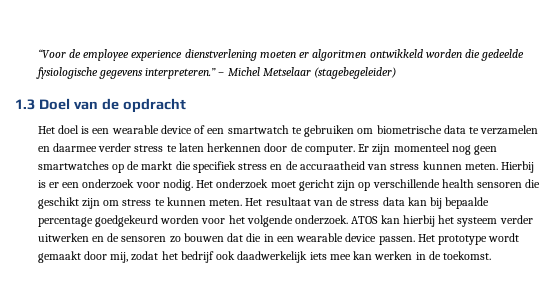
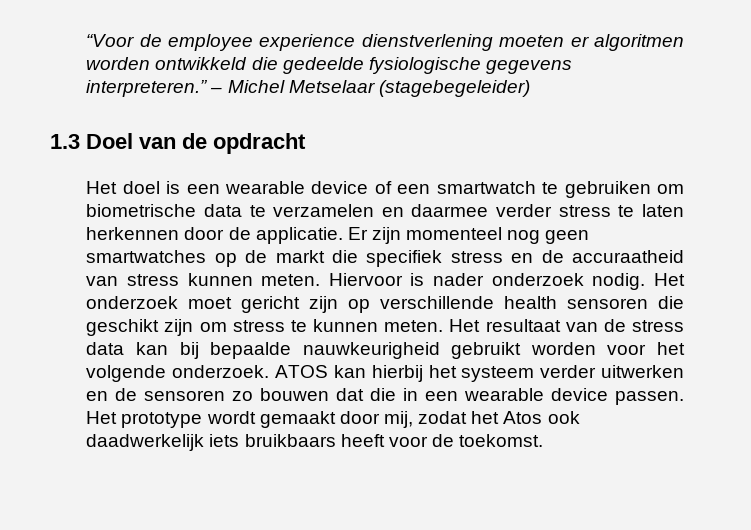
[369,49,462,58] ontwikkeld worden -> [86,57,248,70] worden ontwikkeld
[304,145,355,155] computer. -> [255,227,343,244] applicatie.
[501,161,535,173] [37,179,160,189] Hierbij is er een onderzoek voor -> [328,273,584,286] Hiervoor is nader onderzoek
[37,215,158,227] percentage goedgekeurd -> [302,342,522,359] nauwkeurigheid gebruikt
[180,251,214,263] bedrijf -> [503,411,543,424] Atos
[329,251,426,260] mee kan werken in -> [244,434,428,447] bruikbaars heeft voor

